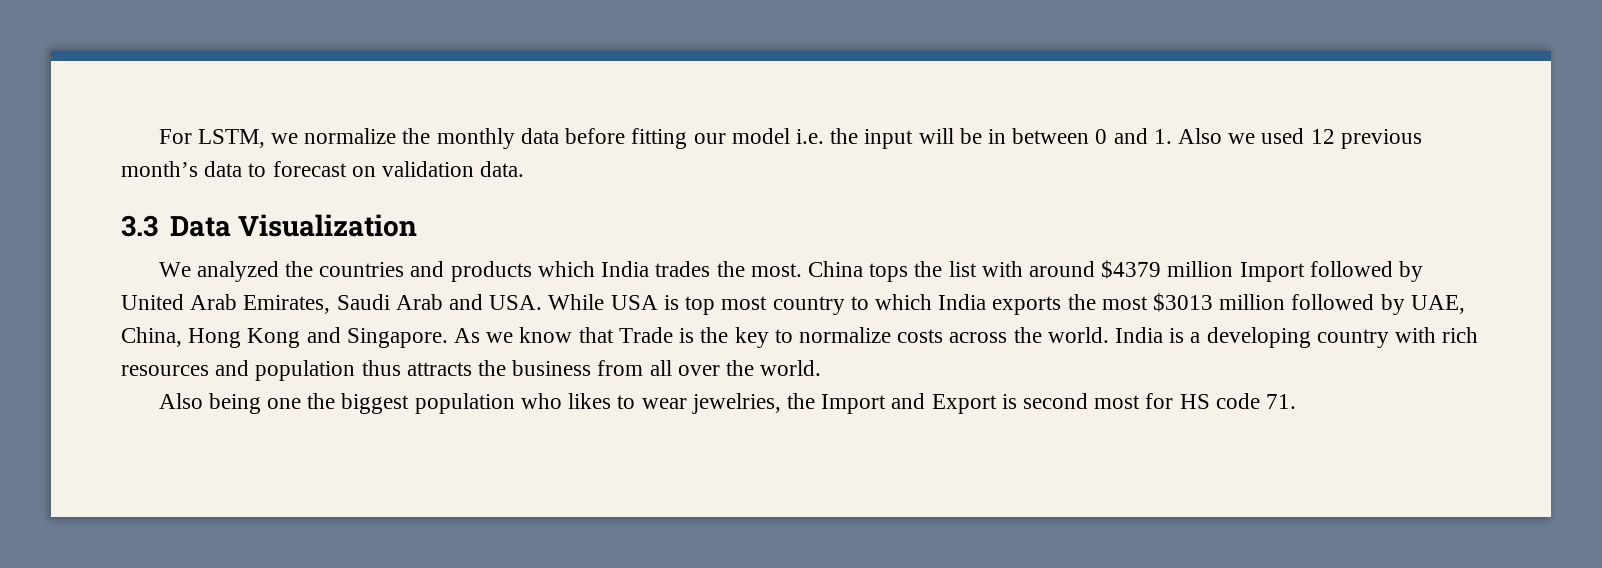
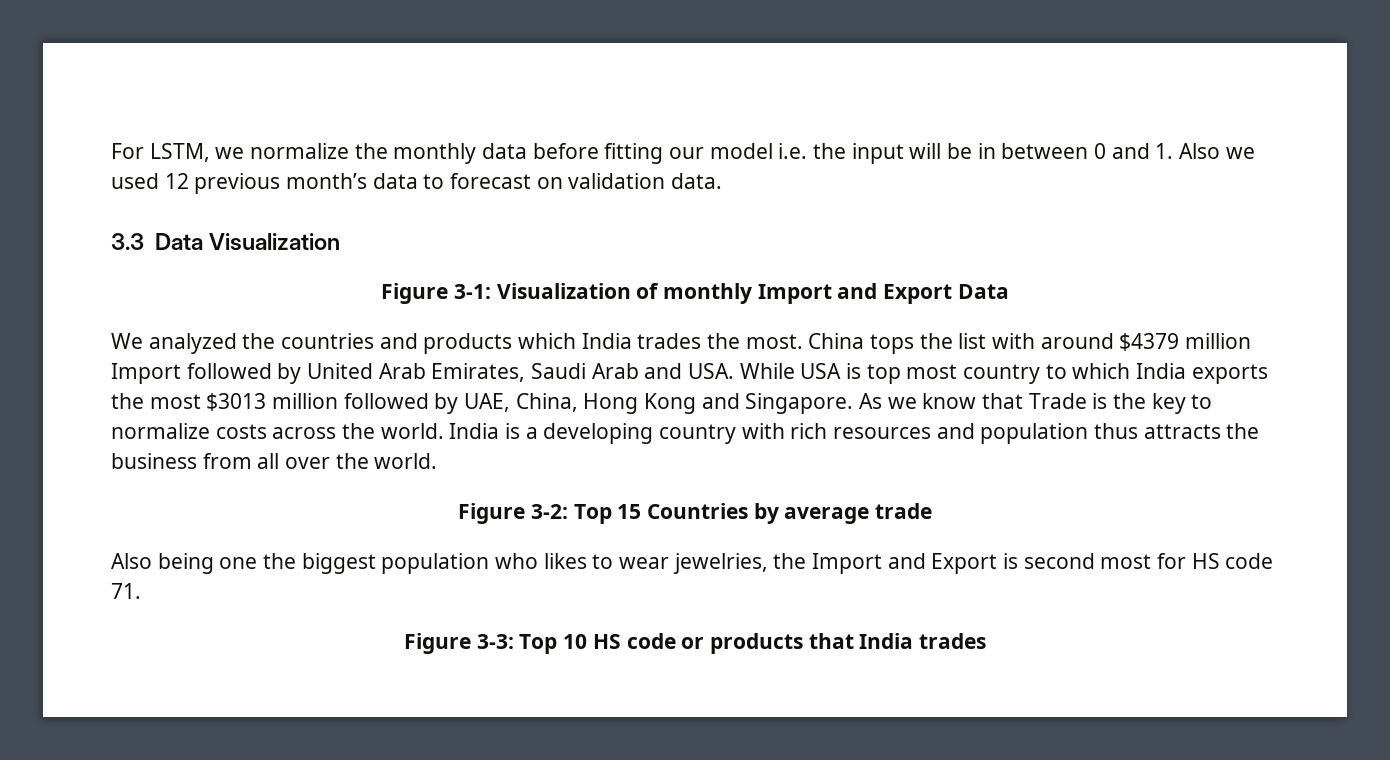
(418, 225) none -> [381,283,1009,304] // Figure 3-1: Visualization of monthly Import and Export Data
(822, 368) none -> [458,503,932,524] // Figure 3-2: Top 15 Countries by average trade
(1297, 401) none -> [404,633,986,654] // Figure 3-3: Top 10 HS code or products that India trades

